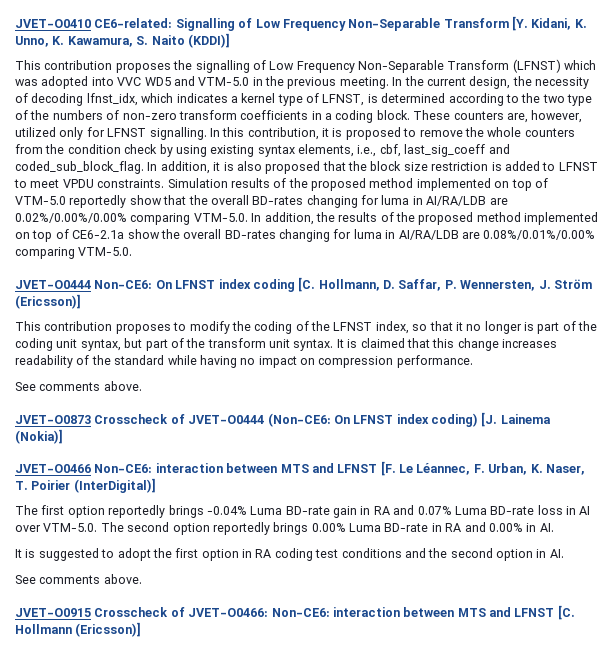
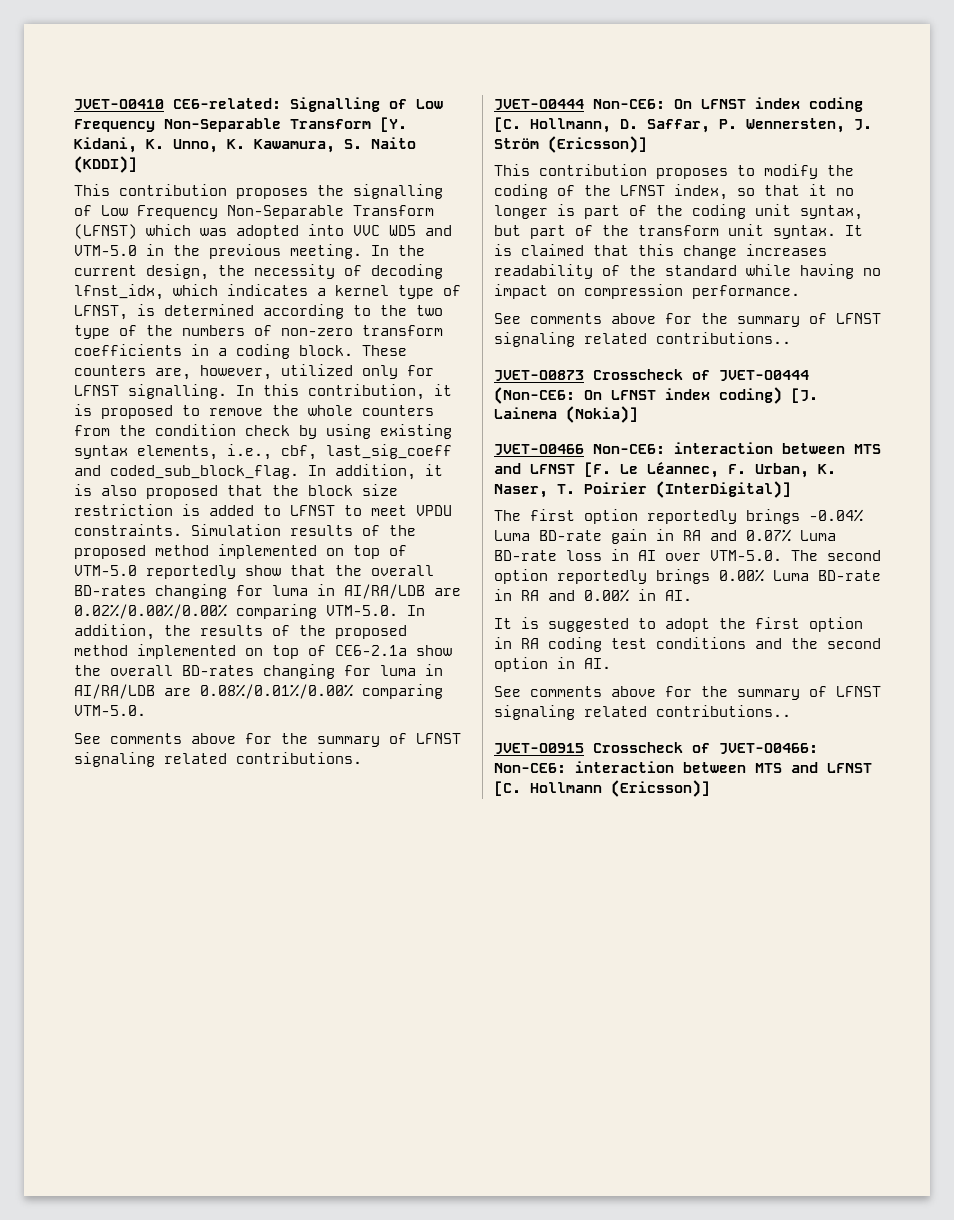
(133, 251) none -> [74,733,461,747] [74,752,362,767] // See comments above for the summary of LFNST signaling related contributions.
[103,381,142,391] above. -> [611,313,881,327] [494,332,791,347] above for the summary of LFNST signaling related contributions..
[103,574,142,584] above. -> [611,686,881,700] [494,705,791,720] above for the summary of LFNST signaling related contributions..

